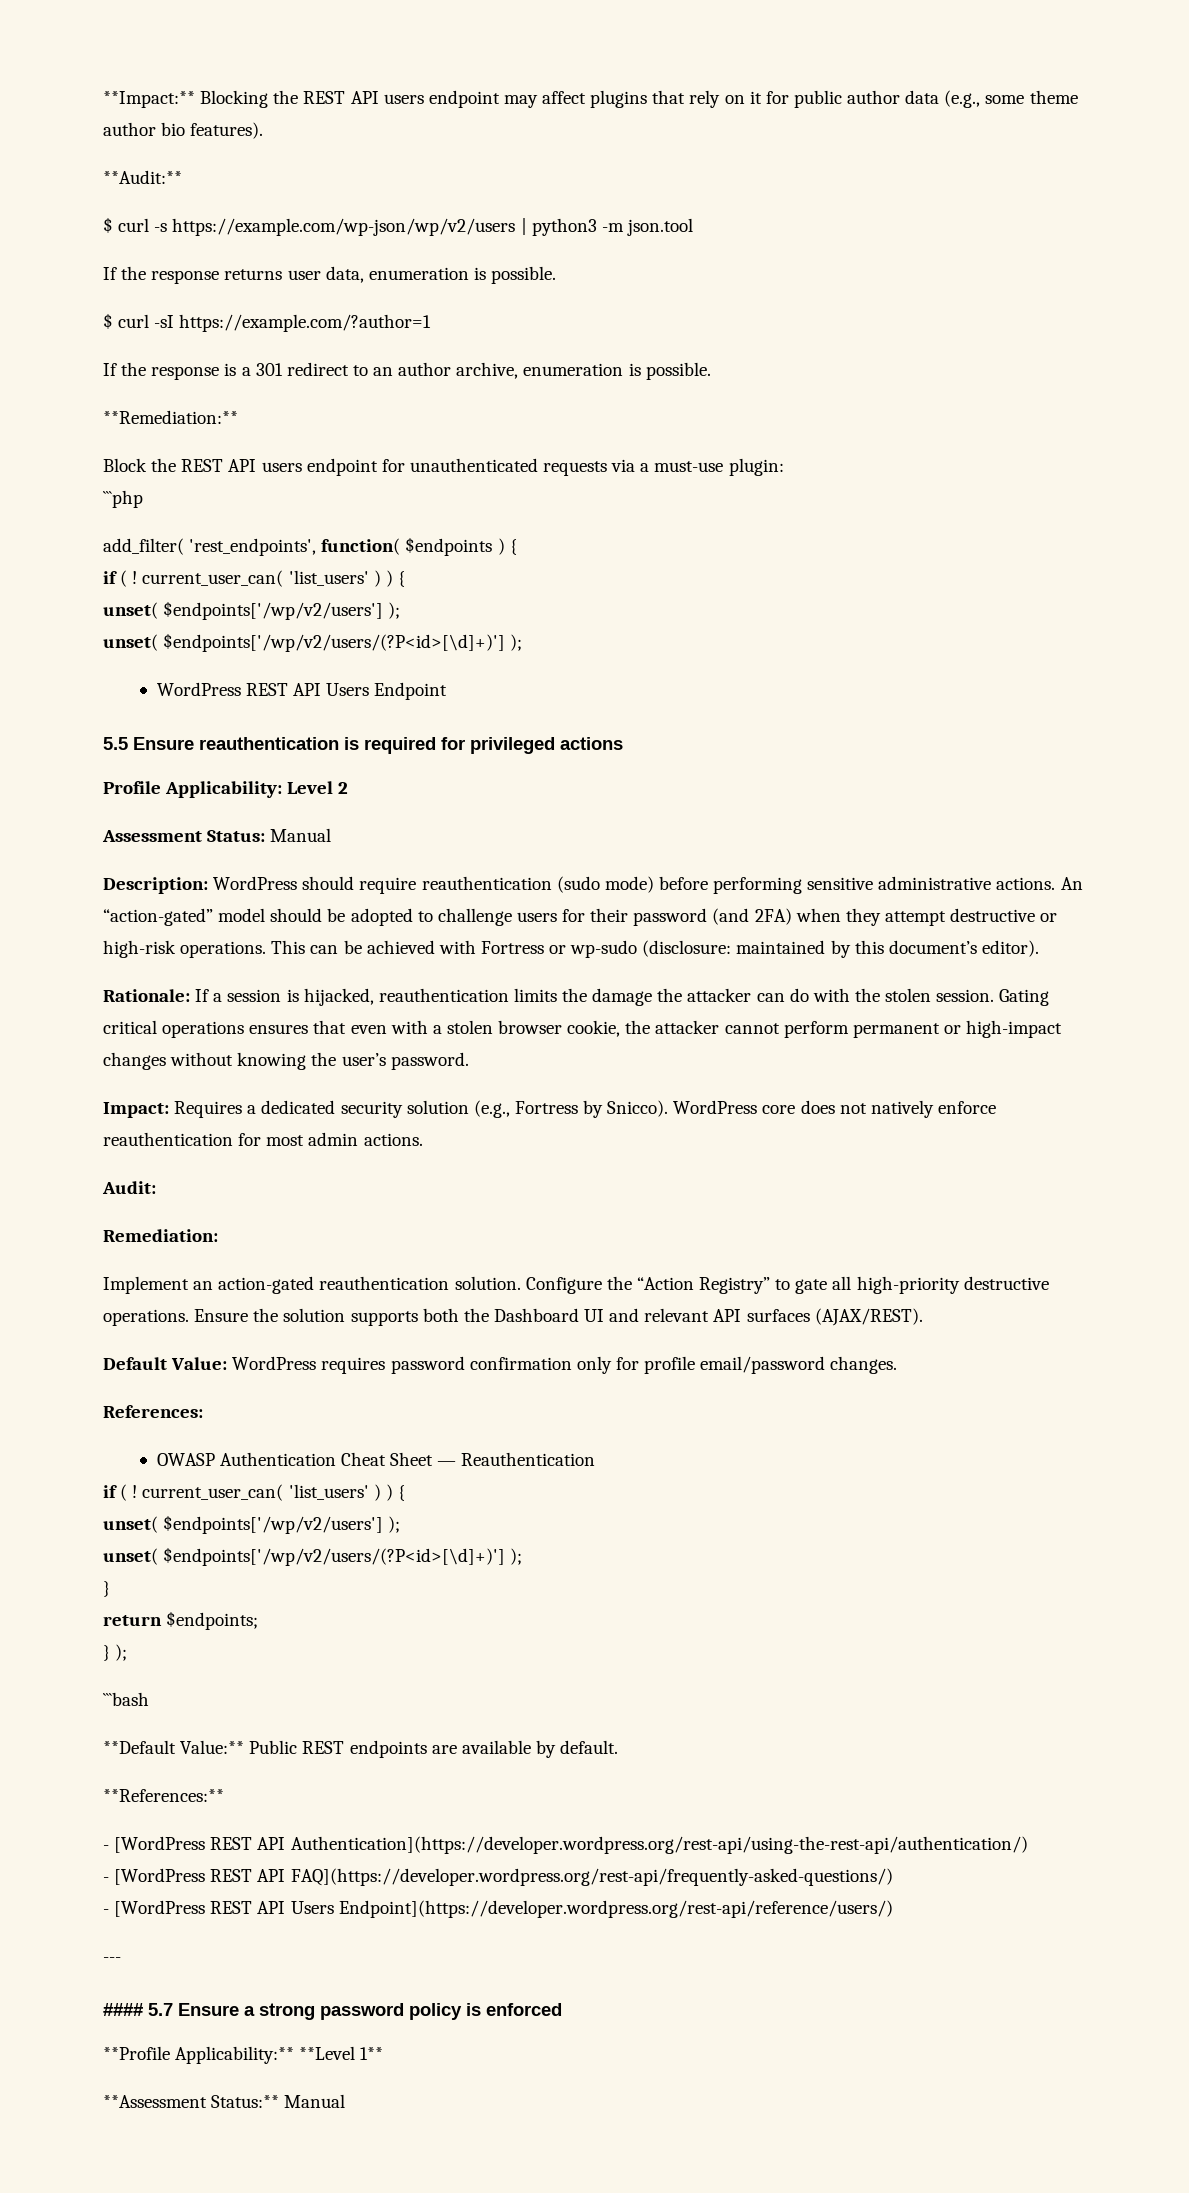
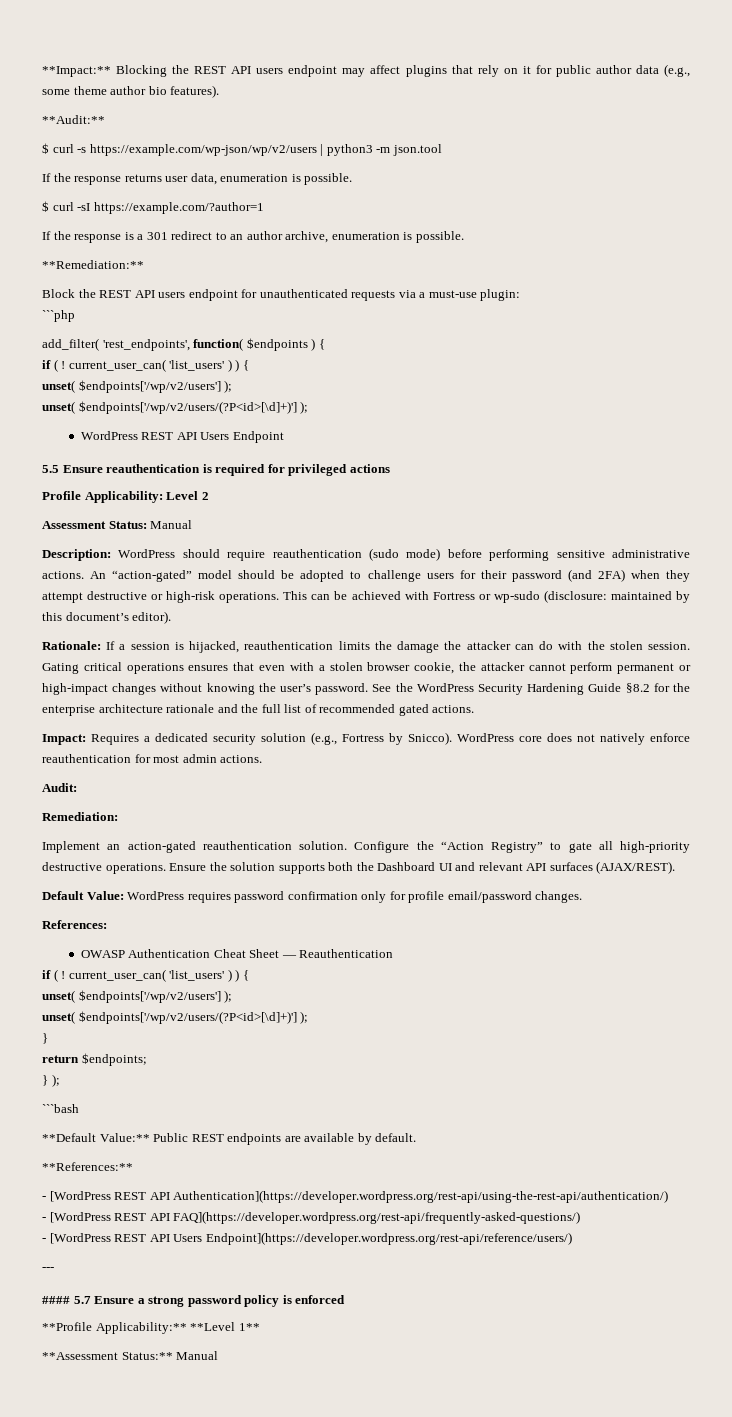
(469, 1061) none -> [372,683,691,695] [42,704,475,716] See the WordPress Security Hardening Guide §8.2 for the enterprise architecture rationale and the full list of recommended gated actions.

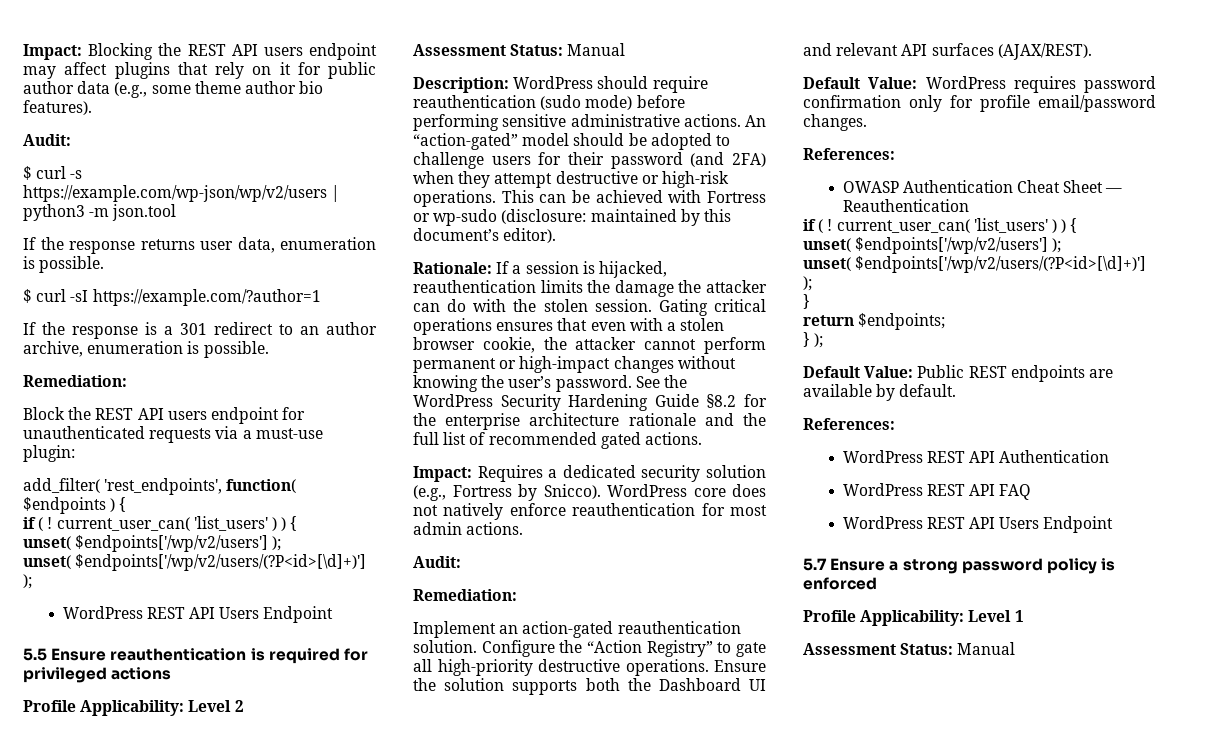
[42,66,111,77] **Impact:** -> [23,44,82,60] Impact:
[42,115,105,124] **Audit:** -> [23,134,71,146] Audit:
[42,260,144,269] **Remediation:** -> [23,375,127,387] Remediation:
[42,310,75,322] // ```php -> (75, 453) none
[42,1104,79,1113] [42,1133,150,1142] ```bash // **Default Value:** -> [803,366,914,378] Default Value:
[42,1162,133,1171] [42,1190,669,1203] [42,1211,581,1224] [42,1232,572,1245] [42,1267,54,1271] [42,1296,70,1304] **References:** // - [WordPress REST API Authentication](https://developer.wordpress.org/rest-api/using-the-rest-api/authentication/) // - [WordPress REST API FAQ](https://developer.wordpress.org/rest-api/frequently-asked-questions/) // - [WordPress REST API Users Endpoint](https://developer.wordpress.org/rest-api/reference/users/) // --- // #### -> [803,418,895,430] [842,450,1110,463] [842,483,1032,500] [842,516,1114,533] References: // WordPress REST API Authentication // WordPress REST API FAQ // WordPress REST API Users Endpoint //
[42,1322,260,1334] [42,1352,173,1360] **Profile Applicability:** **Level 1** // **Assessment Status:** -> [803,610,1024,626] [803,643,954,655] Profile Applicability: Level 1 // Assessment Status:

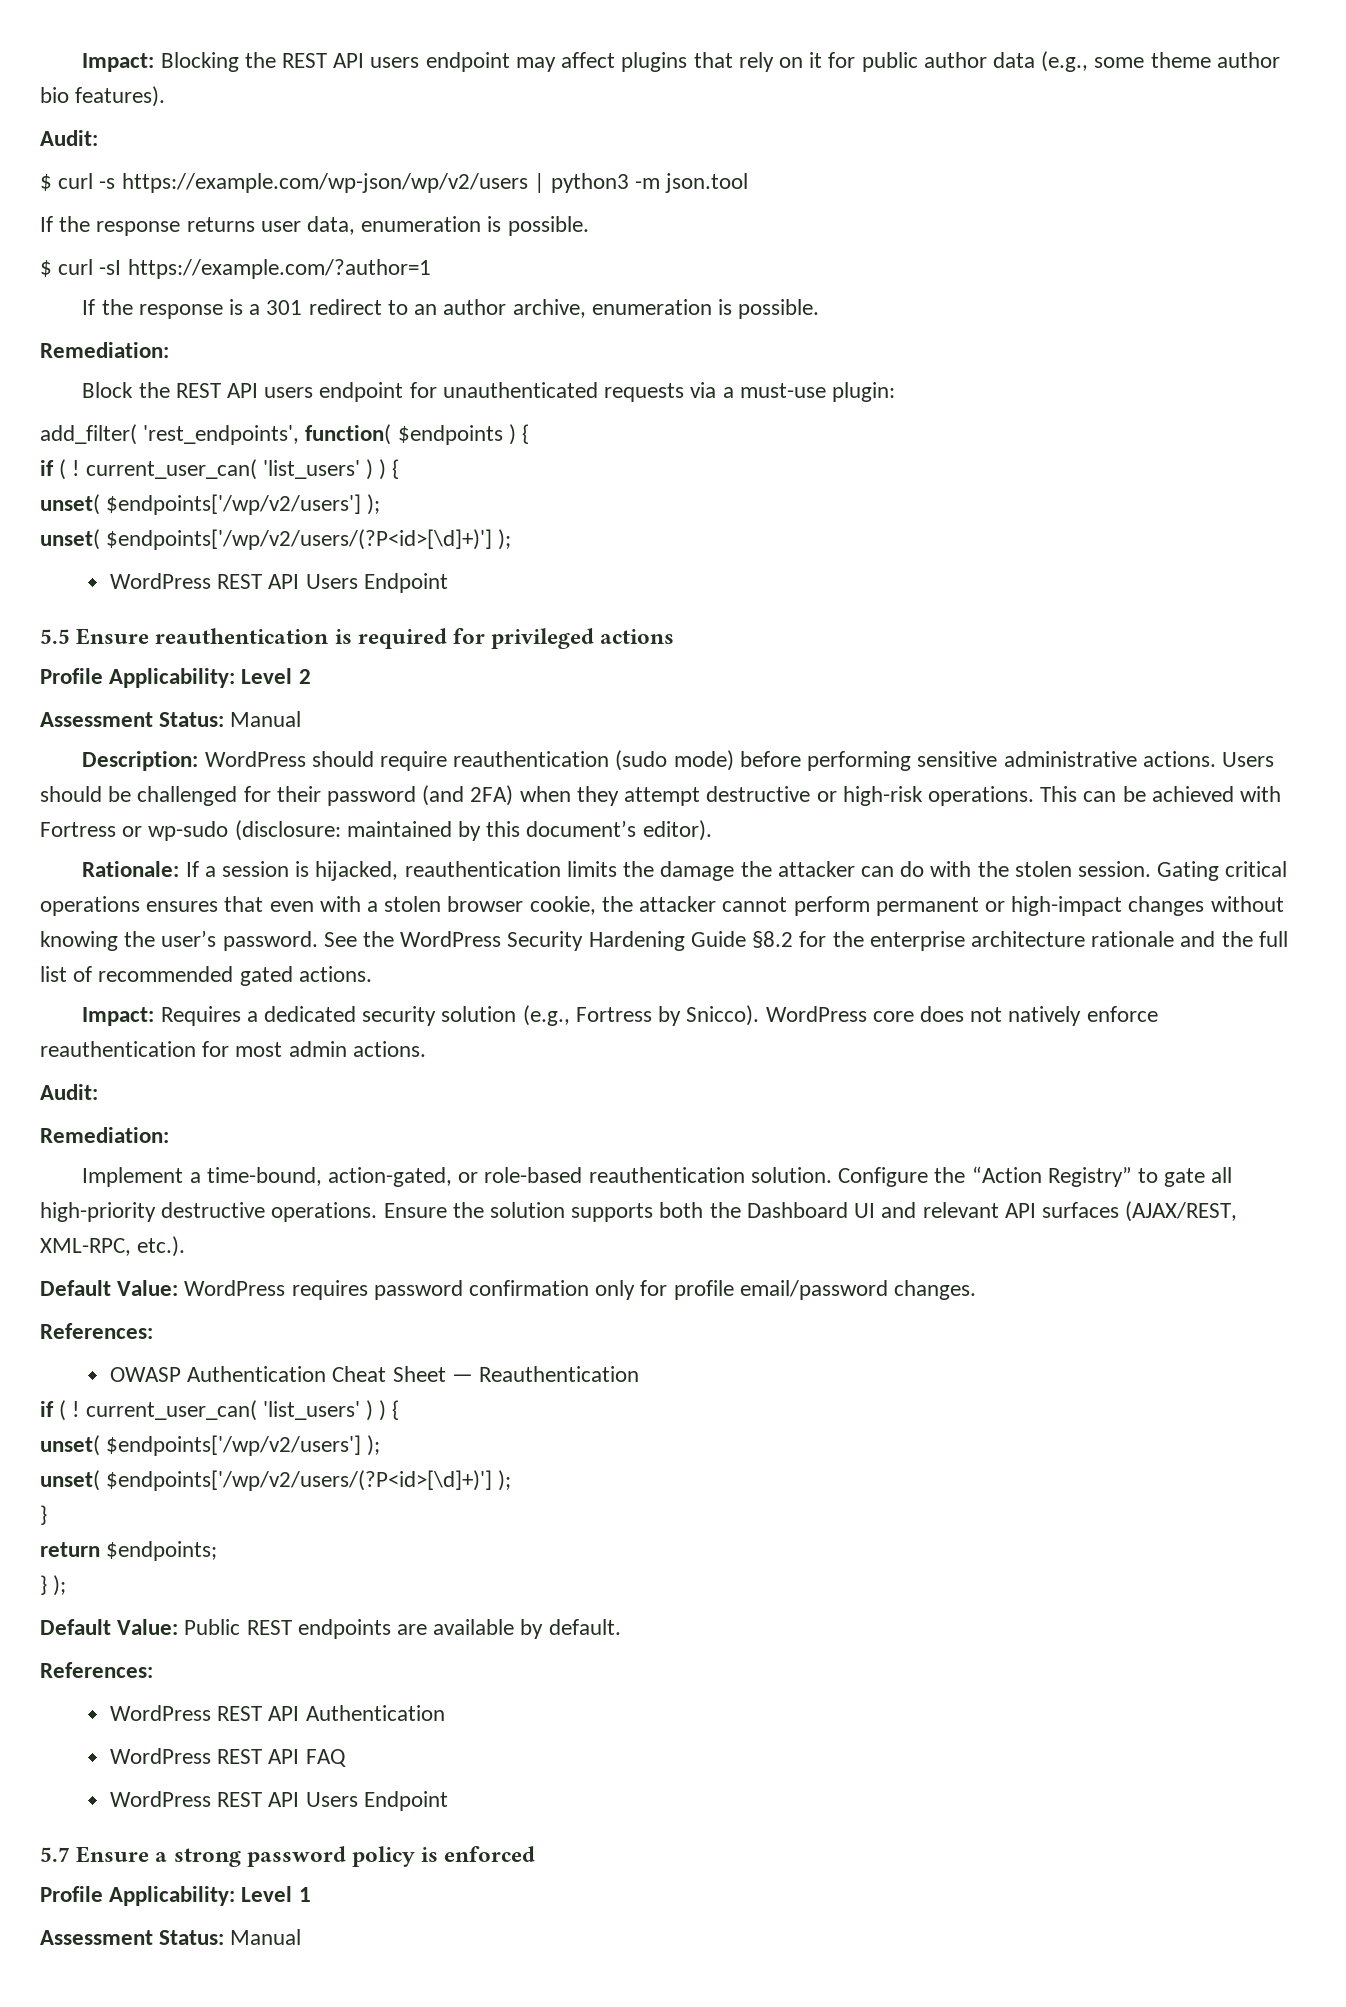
[745,115,766,127] [413,133,730,150] [413,152,531,169] An “action-gated” model should be adopted to challenge users -> [1221,752,1274,767] [40,786,238,806] Users should be challenged
[499,621,614,638] an action-gated -> [189,1167,583,1187] a time-bound, action-gated, or role-based
[997,43,1092,60] (AJAX/REST). -> [1125,1201,1238,1222] [40,1236,186,1257] (AJAX/REST, XML-RPC, etc.).

